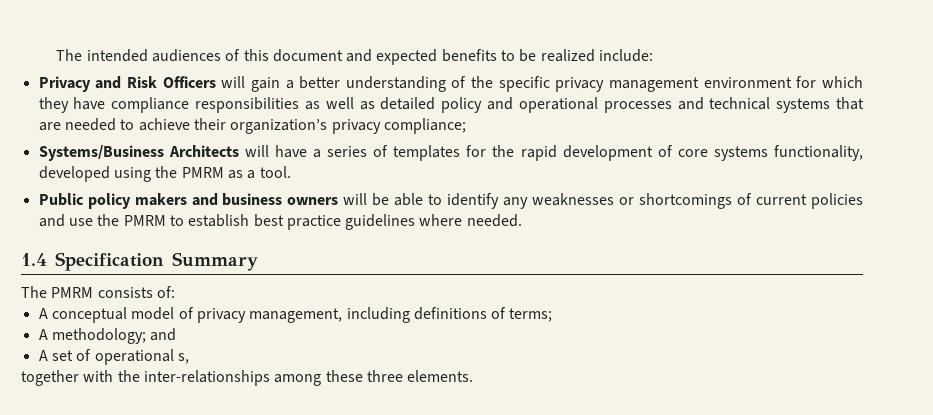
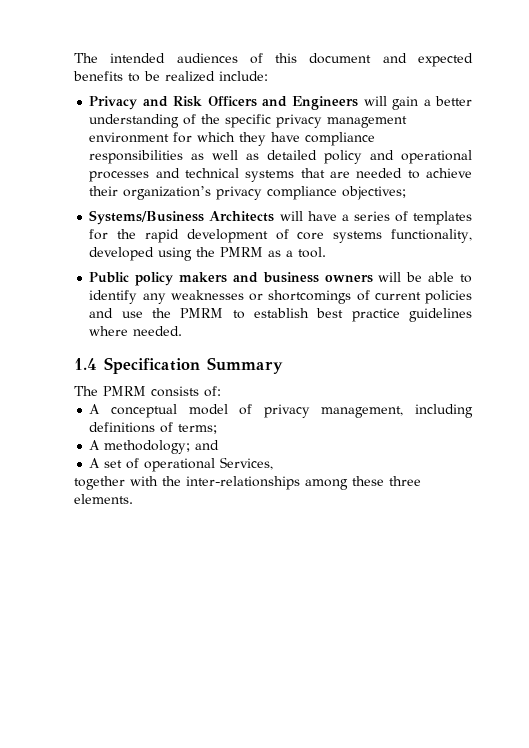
(216, 82) none -> [262,96,359,110] and Engineers
[383,118,466,134] compliance; -> [267,186,407,200] compliance objectives;
[177,353,189,364] s, -> [220,457,274,470] Services,

